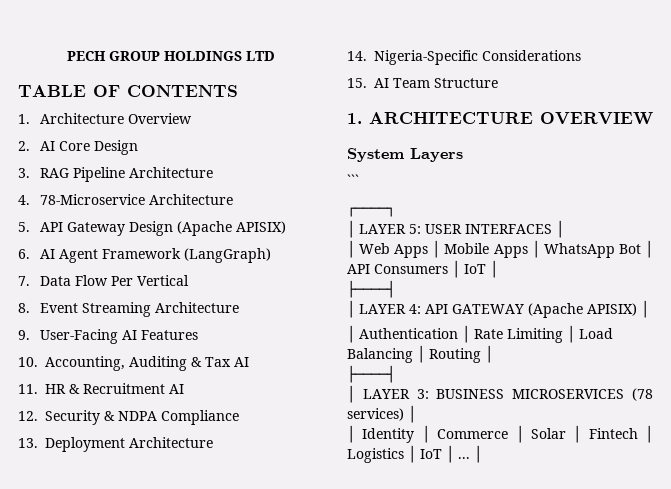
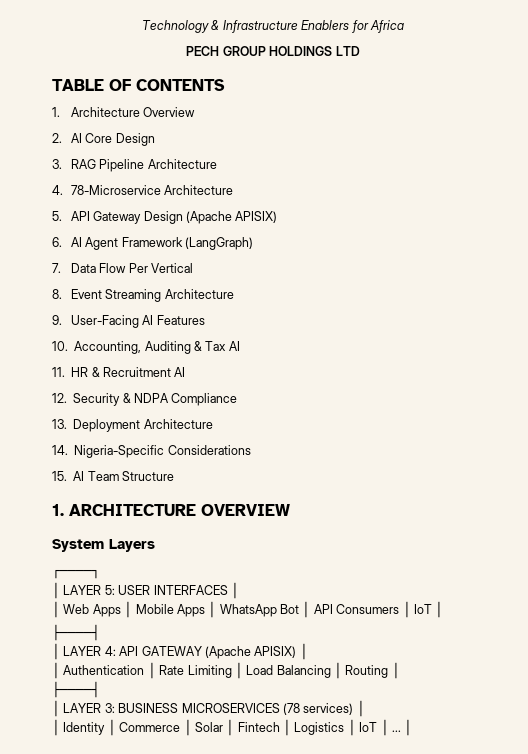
(67, 56) none -> [142,20,404,33] Technology & Infrastructure Enablers for Africa //
[347,174,359,186] // ``` -> (155, 545) none

